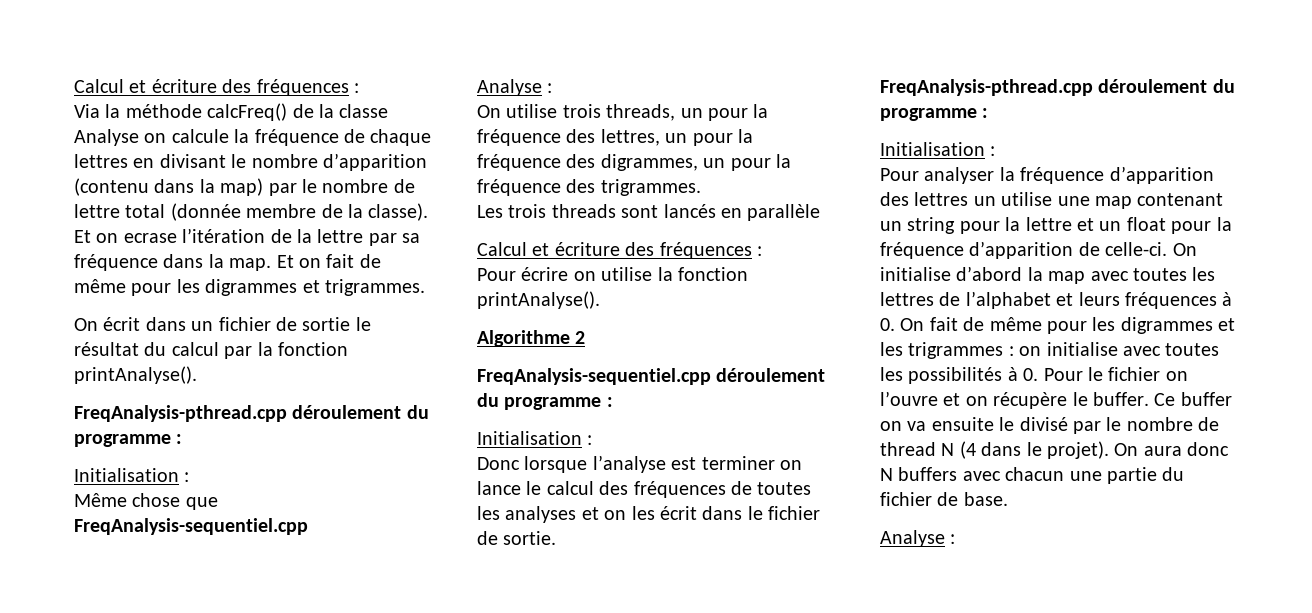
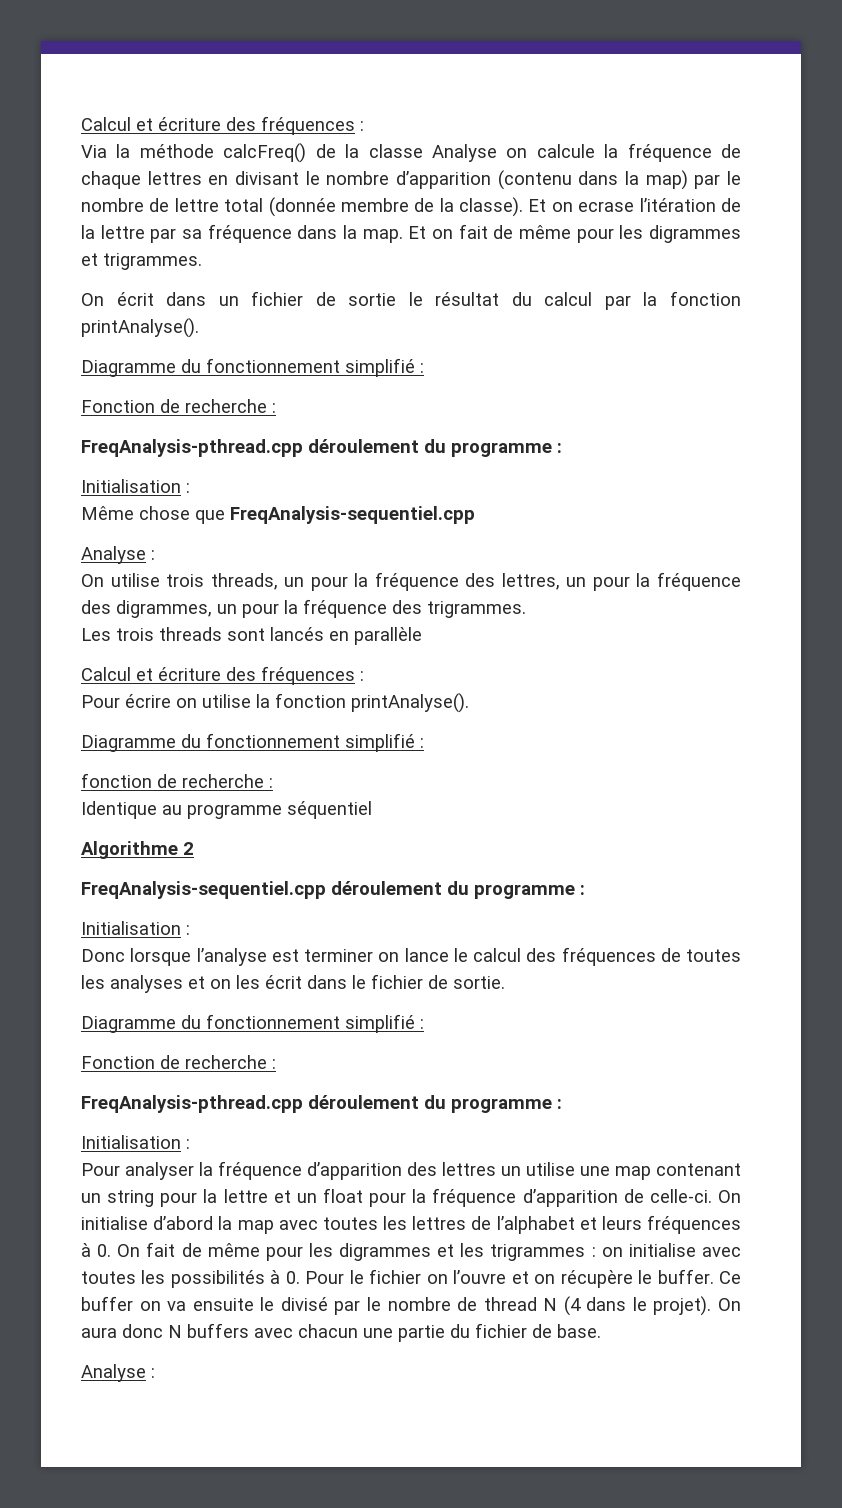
(197, 375) none -> [81,358,424,377] [81,399,276,413] // Diagramme du fonctionnement simplifié : // Fonction de recherche :
(600, 300) none -> [81,733,424,752] [81,773,273,788] [81,801,372,819] // Diagramme du fonctionnement simplifié : // fonction de recherche : // Identique au programme séquentiel
(557, 538) none -> [81,1014,424,1033] [81,1055,276,1069] // Diagramme du fonctionnement simplifié : // Fonction de recherche :

